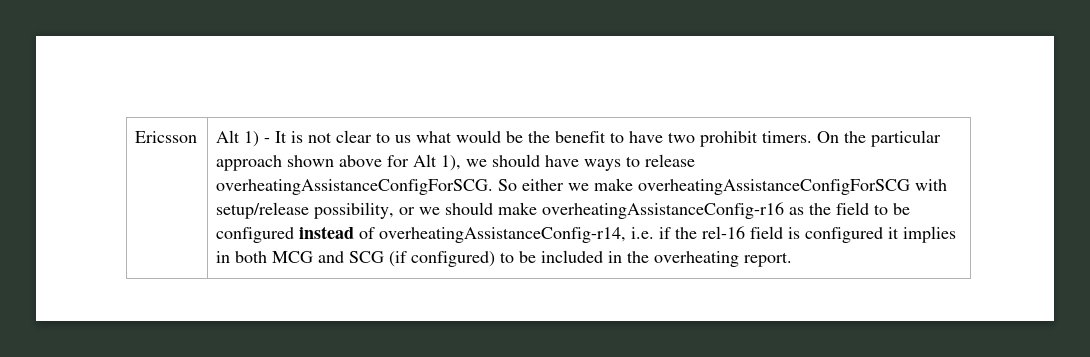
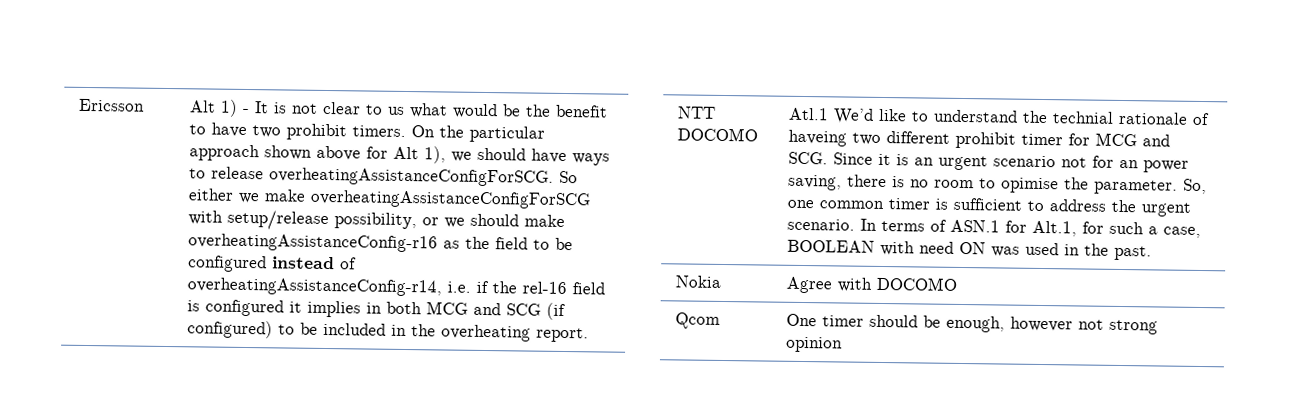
(793, 259) none -> [676,106,716,119] [676,127,758,142] [787,107,1210,126] [787,129,1170,149] [787,151,1189,173] [787,174,1207,195] [786,197,1191,217] [786,218,1201,238] [786,239,1152,261] [674,275,722,288] [785,276,958,294] [674,312,720,329] [785,313,1158,335] [785,336,843,353] // NTT DOCOMO | Atl.1 We’d like to understand the technial rationale of haveing two different prohibit timer for MCG and SCG. Since it is an urgent scenario not for an power saving, there is no room to opimise the parameter. So, one common timer is sufficient to address the urgent scenario. In terms of ASN.1 for Alt.1, for such a case, BOOLEAN with need ON was used in the past. // Nokia | Agree with DOCOMO // Qcom | One timer should be enough, however not strong opinion

